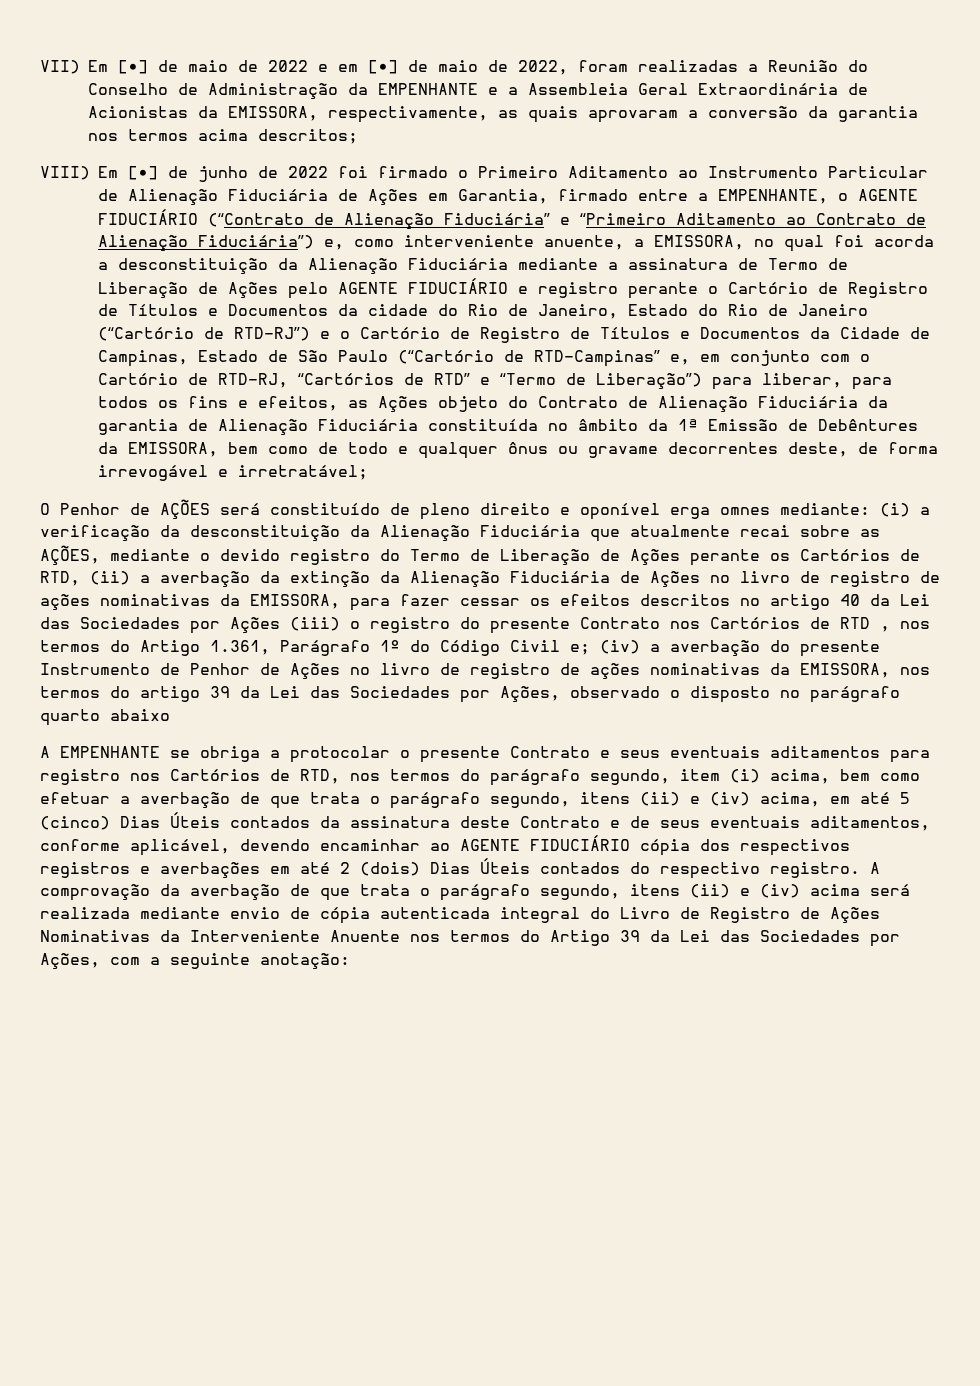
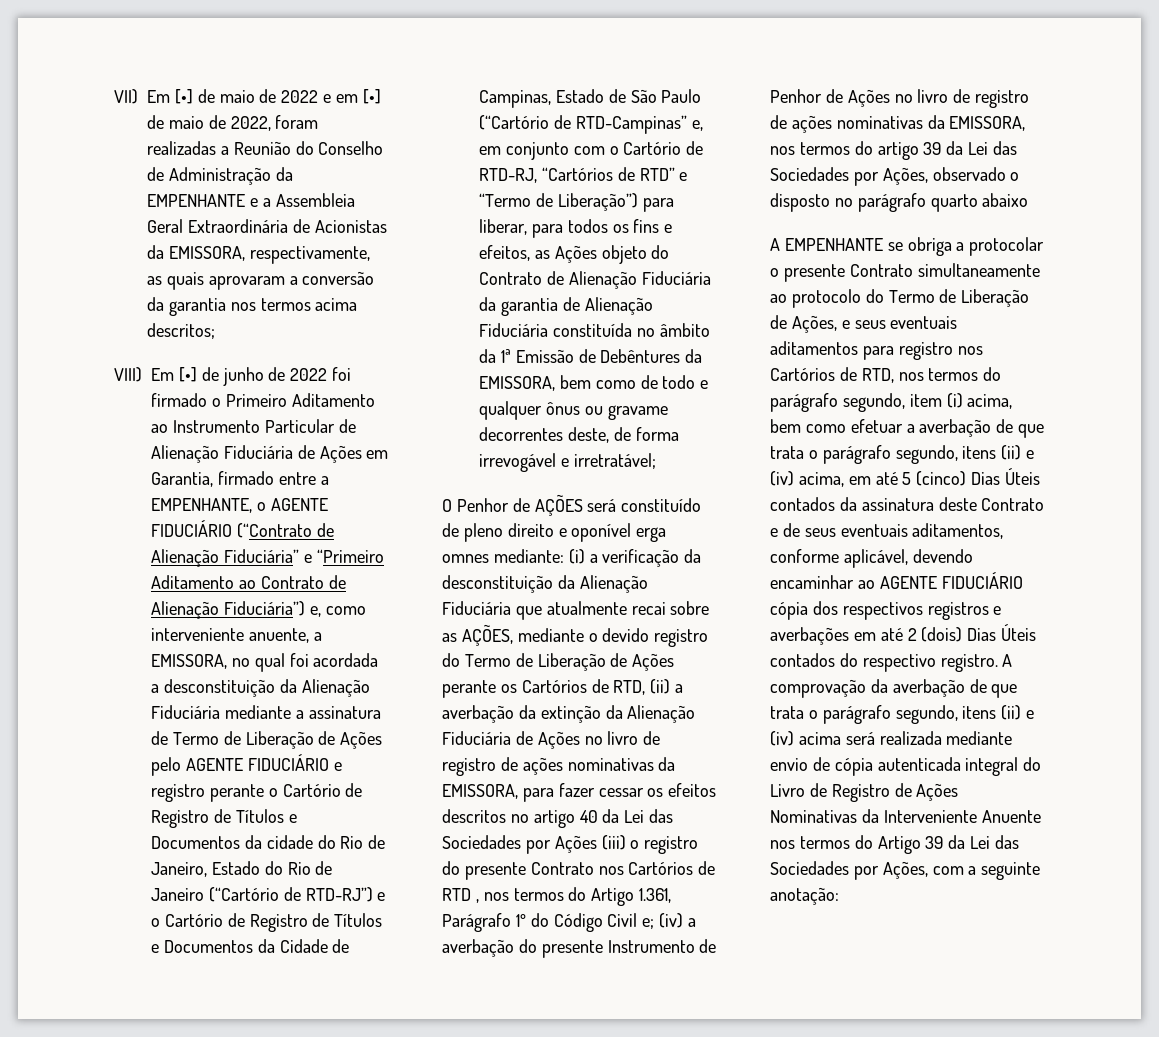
[874,235,934,247] acorda -> [313,653,379,667] acordada
(590, 752) none -> [917,263,1040,277] [770,289,1030,308] [770,315,837,333] simultaneamente ao protocolo do Termo de Liberação de Ações,

